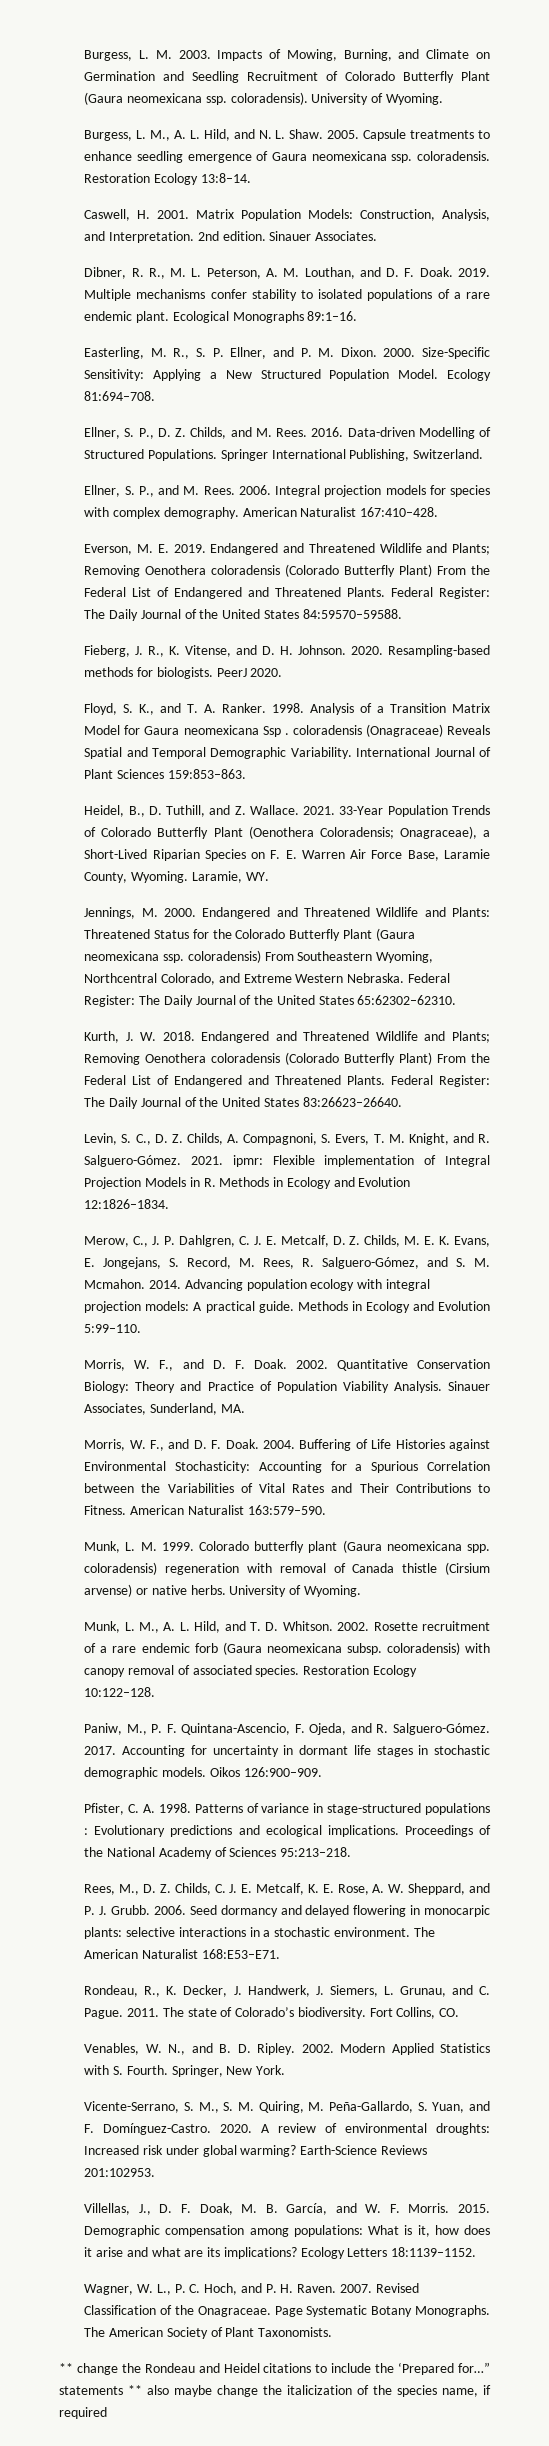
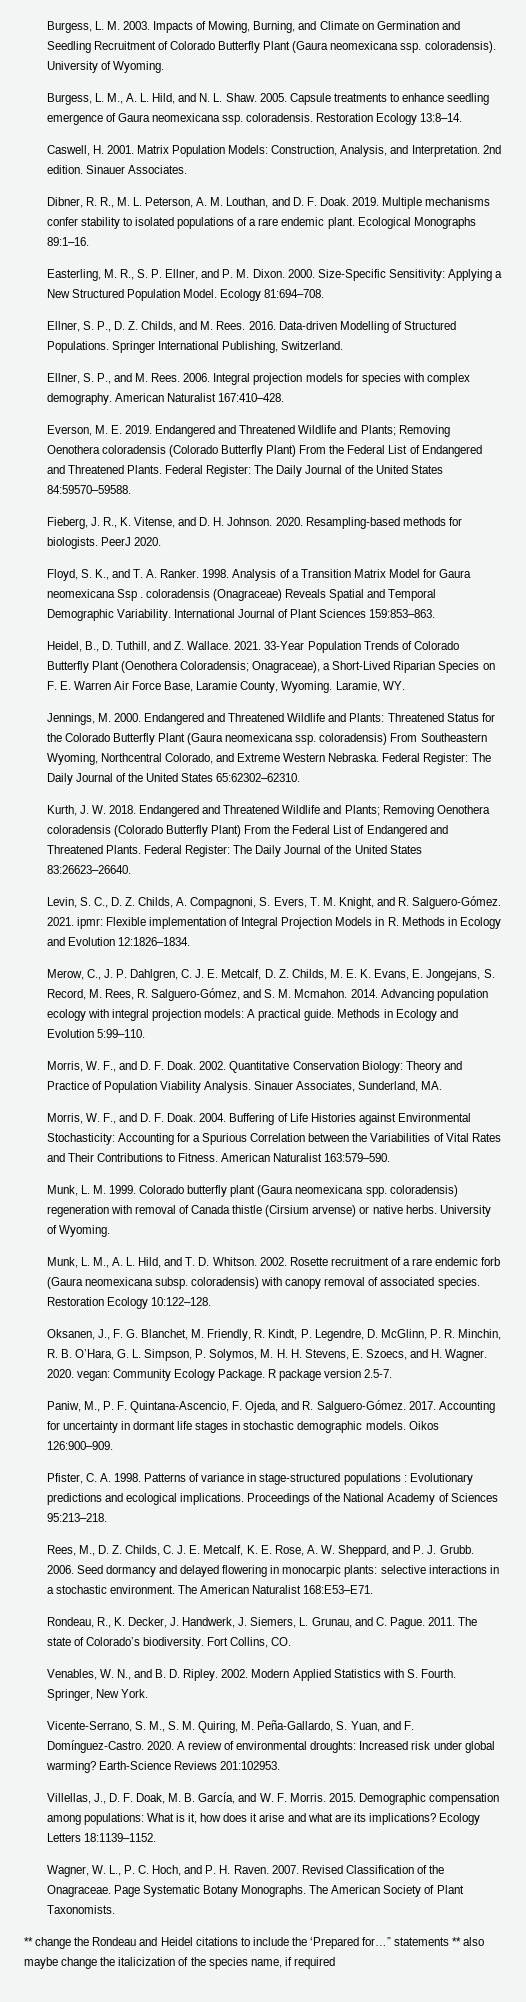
(156, 1692) none -> [46,1329,502,1341] [46,1349,488,1361] [46,1369,393,1381] // Oksanen, J., F. G. Blanchet, M. Friendly, R. Kindt, P. Legendre, D. McGlinn, P. R. Minchin, R. B. O’Hara, G. L. Simpson, P. Solymos, M. H. H. Stevens, E. Szoecs, and H. Wagner. 2020. vegan: Community Ecology Package. R package version 2.5-7.

